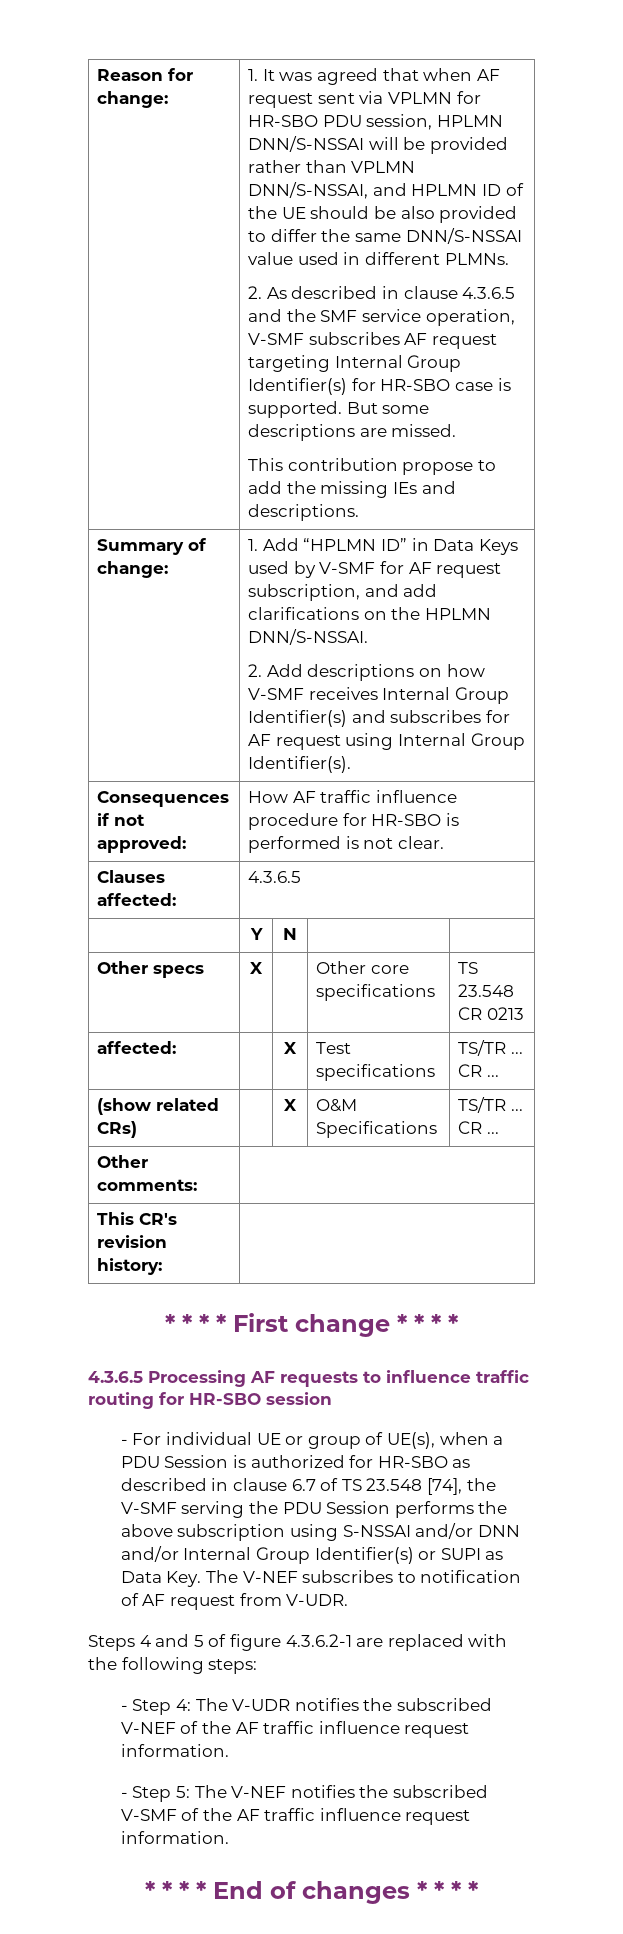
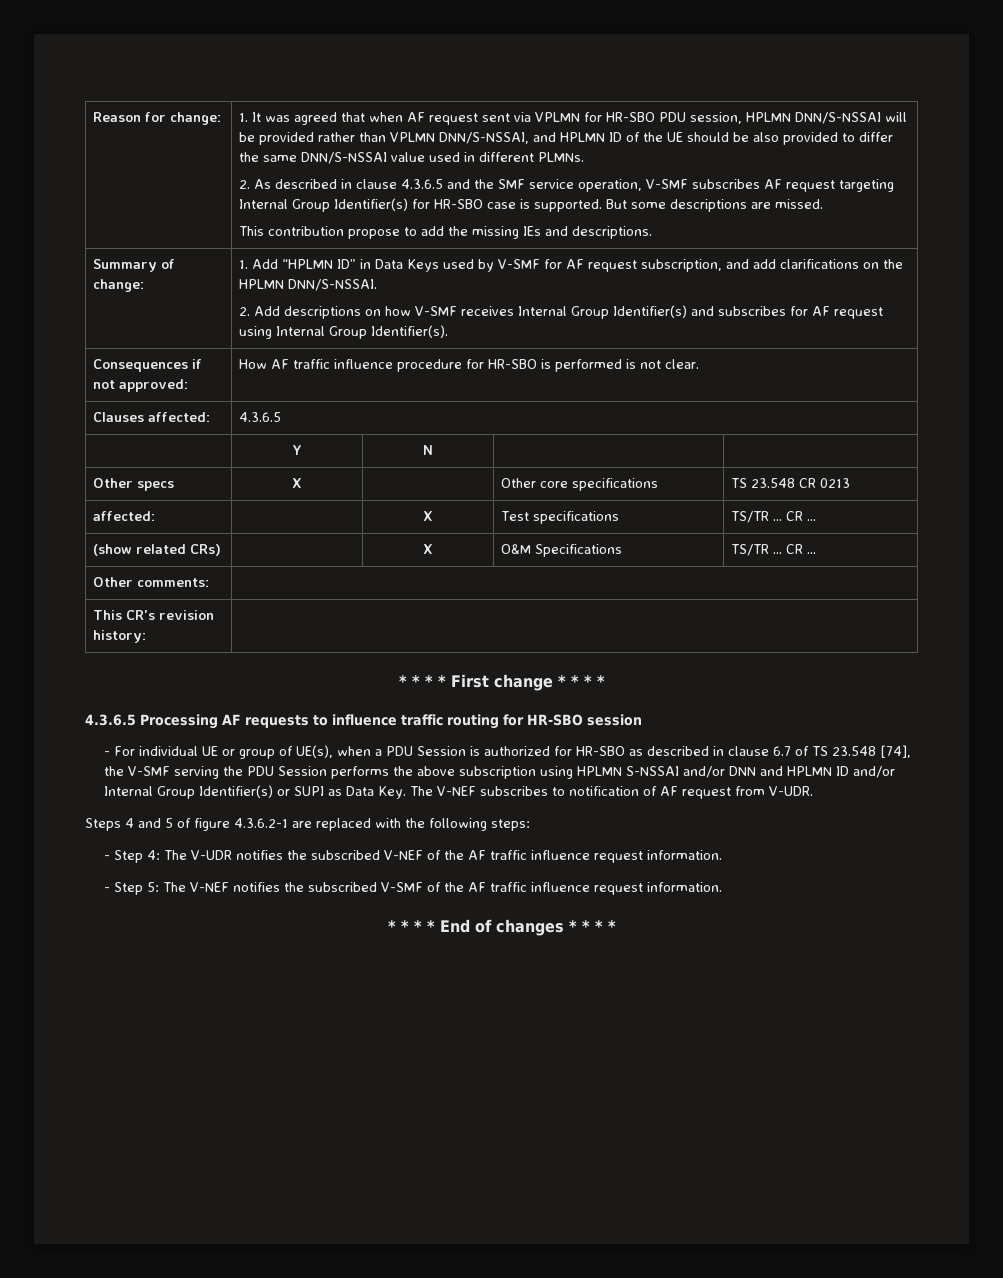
(339, 1532) none -> [577,766,623,776] HPLMN
(520, 1531) none -> [760,766,850,776] and HPLMN ID

